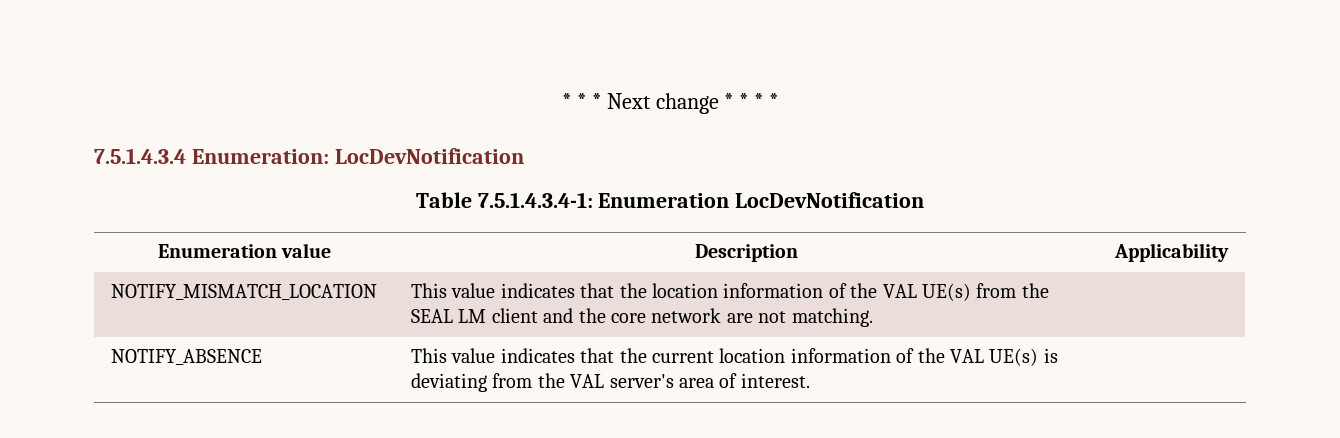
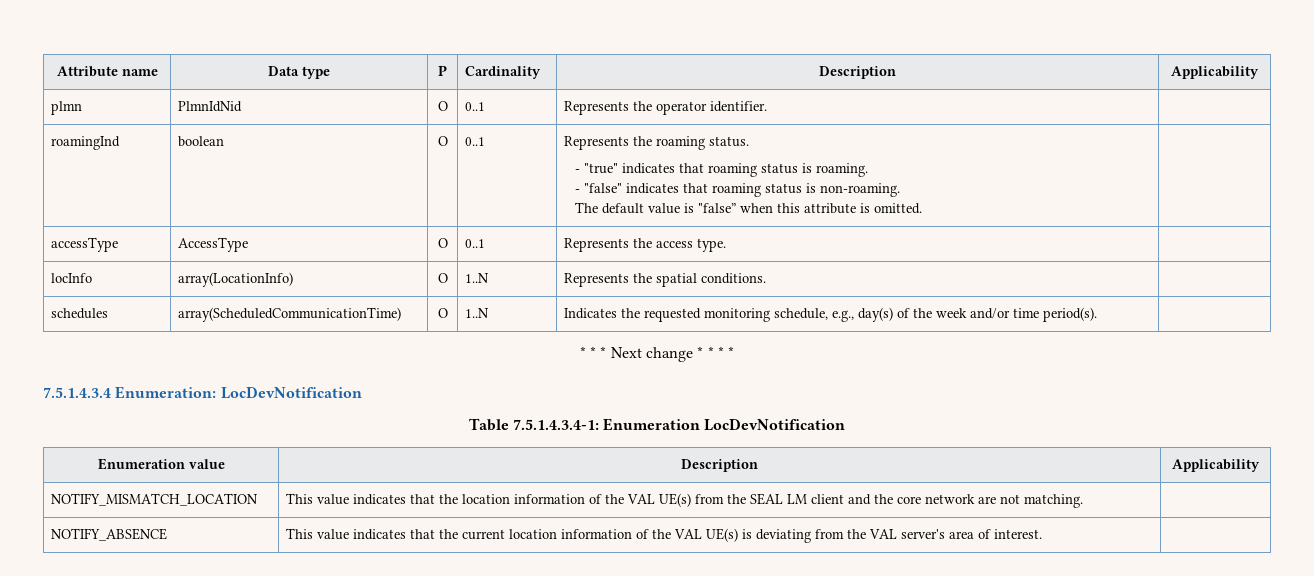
(561, 101) none -> [56,66,158,77] [268,66,330,79] [438,65,447,76] [465,66,542,79] [819,66,897,79] [1171,66,1259,79] [51,101,83,115] [178,101,243,112] [437,101,448,111] [465,102,486,111] [564,101,768,115] [51,136,121,150] [178,136,225,147] [437,136,448,146] [465,137,486,146] [564,136,750,150] [575,163,869,177] [575,183,901,197] [575,202,923,214] [51,237,119,252] [178,237,249,252] [437,238,448,248] [465,239,486,248] [564,238,727,252] [51,273,93,283] [178,272,294,287] [437,273,448,283] [465,273,490,283] [564,273,767,287] [51,308,109,319] [178,307,402,322] [437,308,448,318] [465,308,490,318] [564,307,1098,322] Attribute name | Data type | P | Cardinality | Description | Applicability // plmn | PlmnIdNid | O | 0..1 | Represents the operator identifier. | // roamingInd | boolean | O | 0..1 | Represents the roaming status. // - "true" indicates that roaming status is roaming. // - "false" indicates that roaming status is non-roaming. // The default value is "false” when this attribute is omitted. | // accessType | AccessType | O | 0..1 | Represents the access type. | // locInfo | array(LocationInfo) | O | 1..N | Represents the spatial conditions. | // schedules | array(ScheduledCommunicationTime) | O | 1..N | Indicates the requested monitoring schedule, e.g., day(s) of the week and/or time period(s). | //

